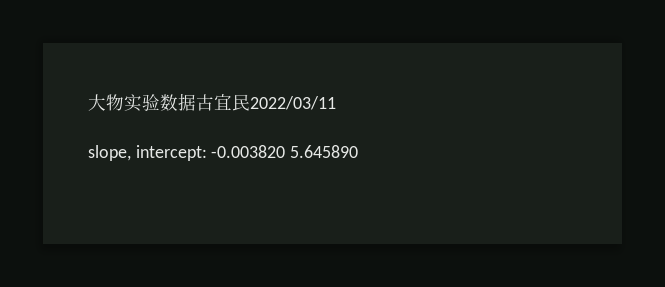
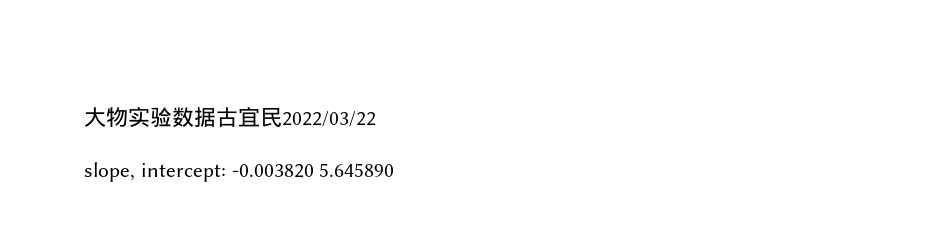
[250,96,336,110] 2022/03/11 -> [282,111,376,127] 2022/03/22

